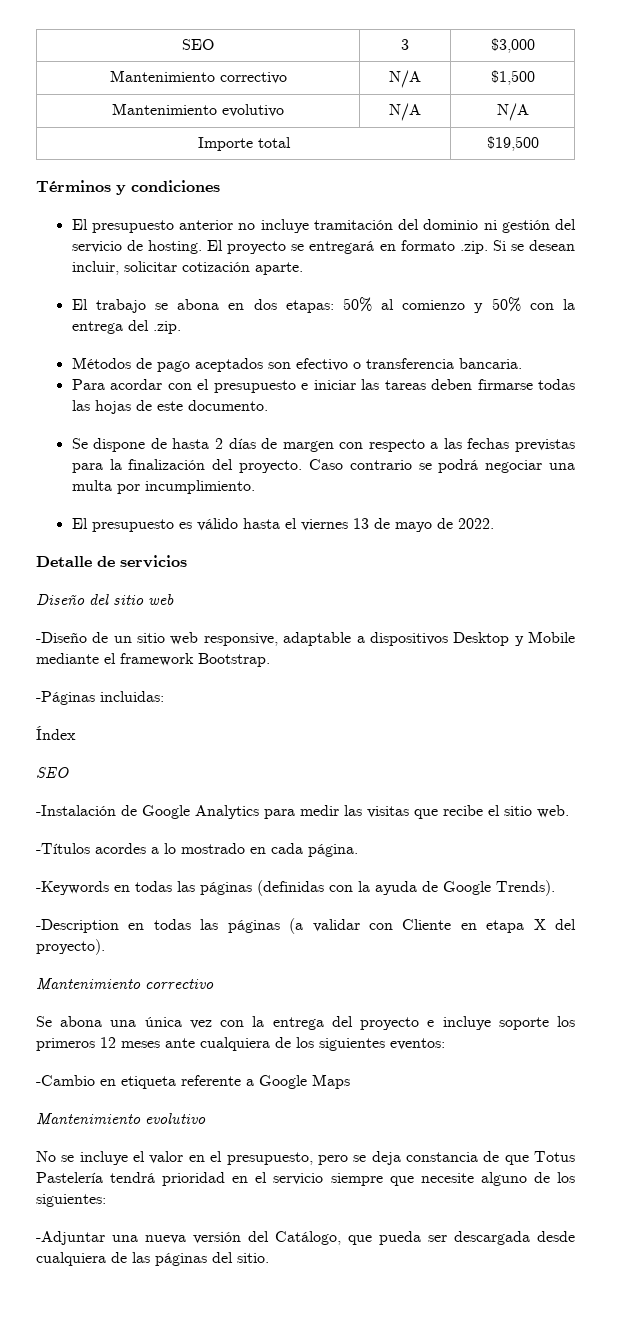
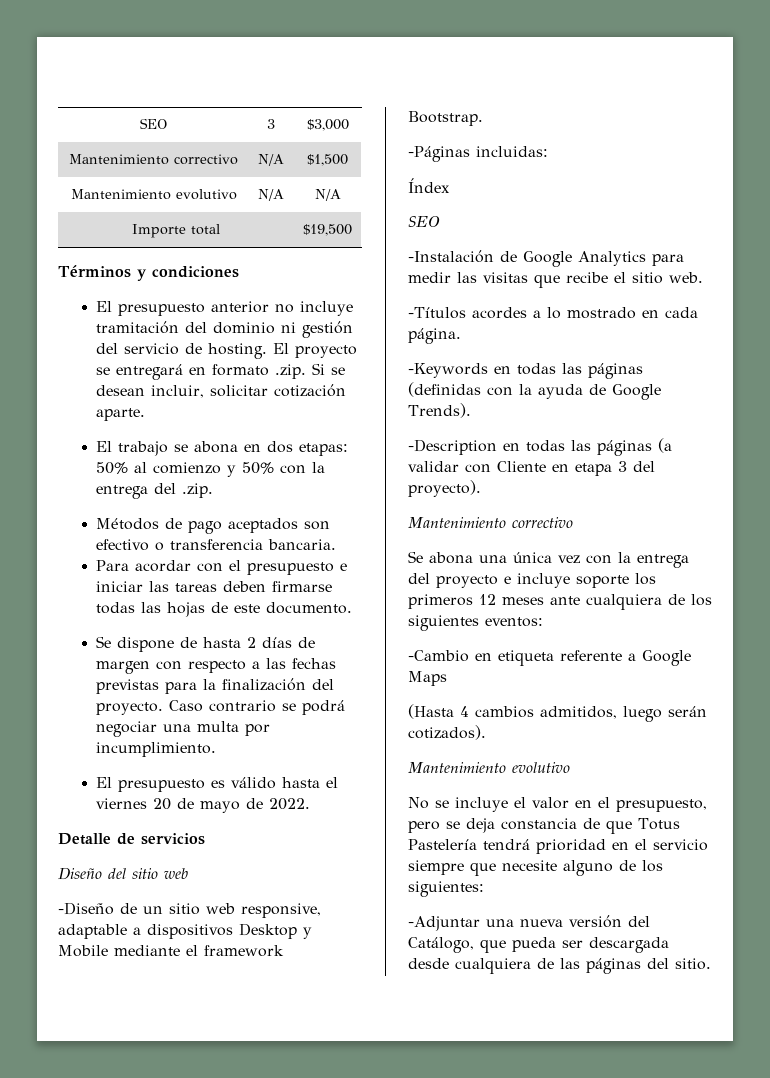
[352,518,369,529] 13 -> [153,798,172,810] 20
[533,919,546,930] X -> [618,461,627,472] 3
(350, 1081) none -> [408,704,707,722] [408,725,486,740] // (Hasta 4 cambios admitidos, luego serán cotizados).

